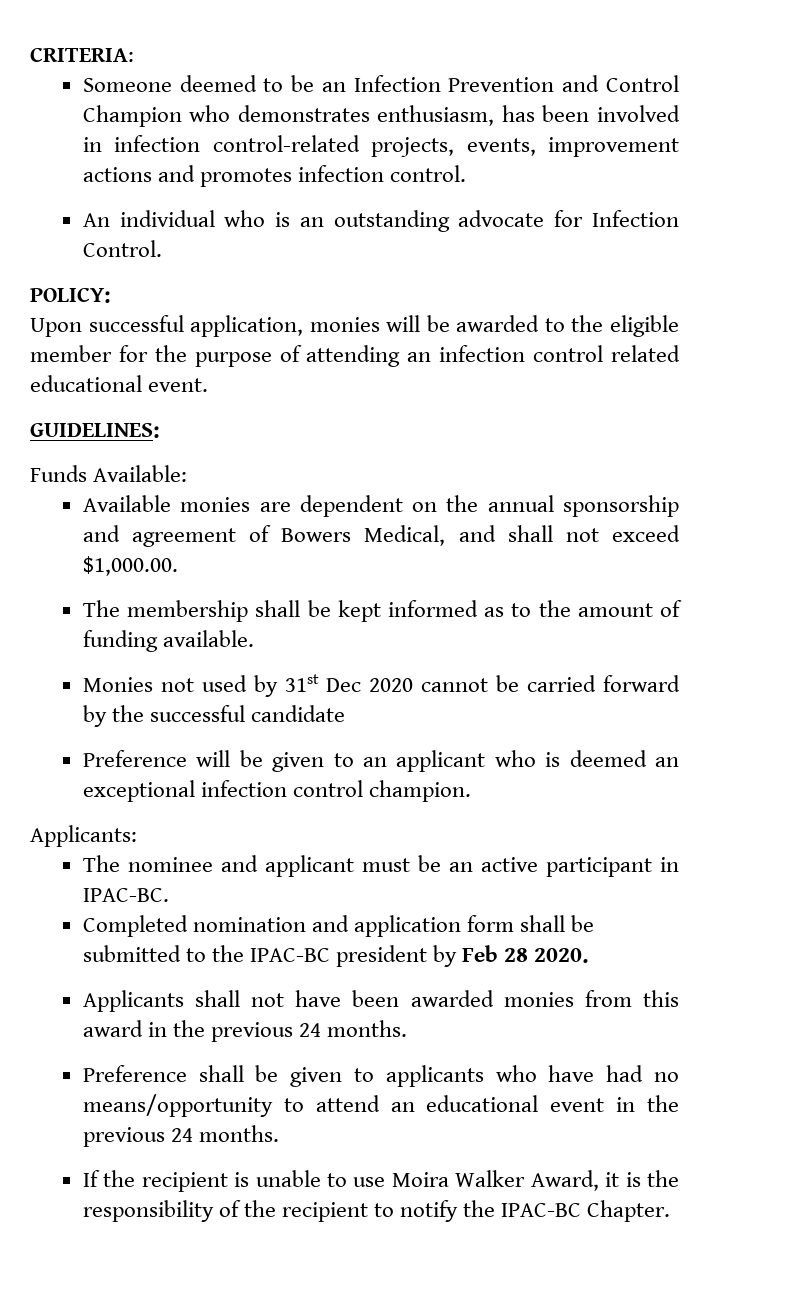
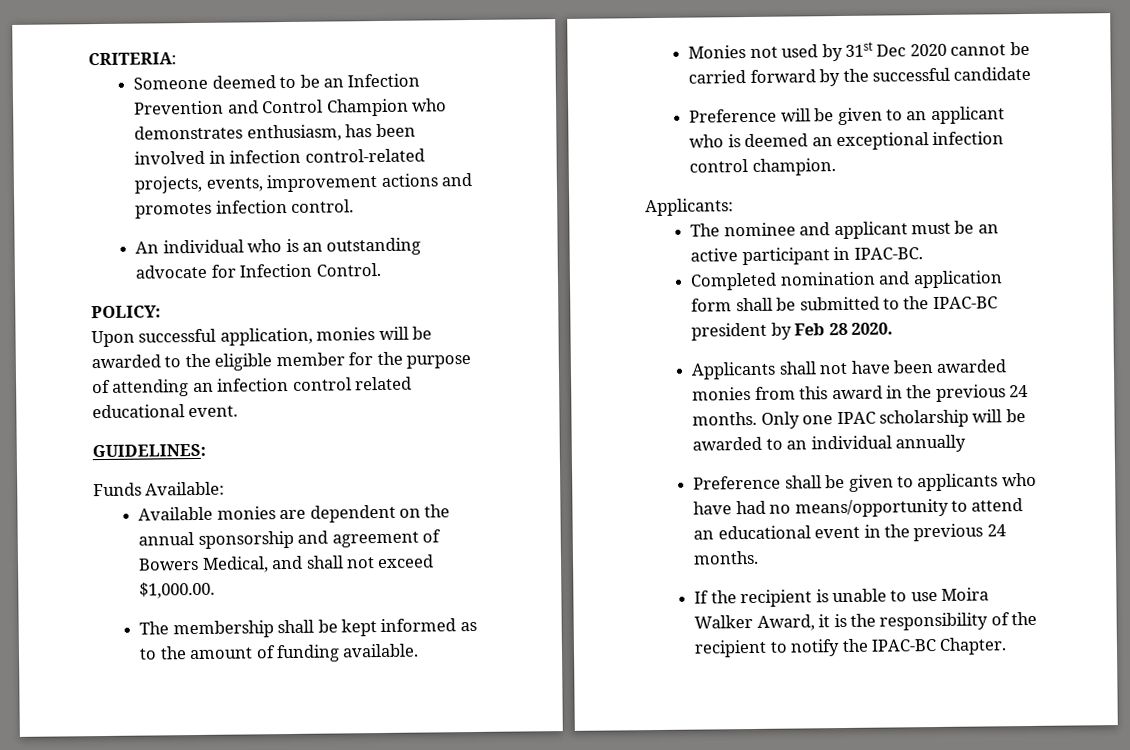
(408, 1028) none -> [760,409,1026,429] [692,434,966,453] Only one IPAC scholarship will be awarded to an individual annually

